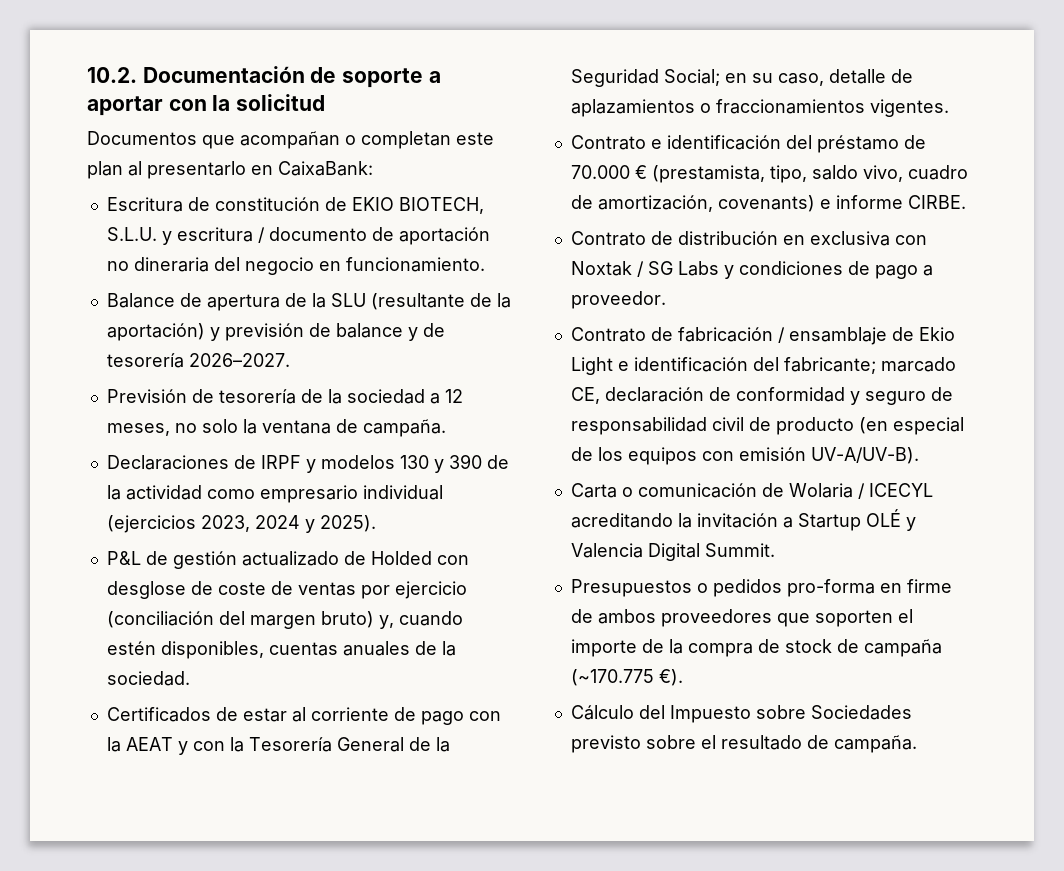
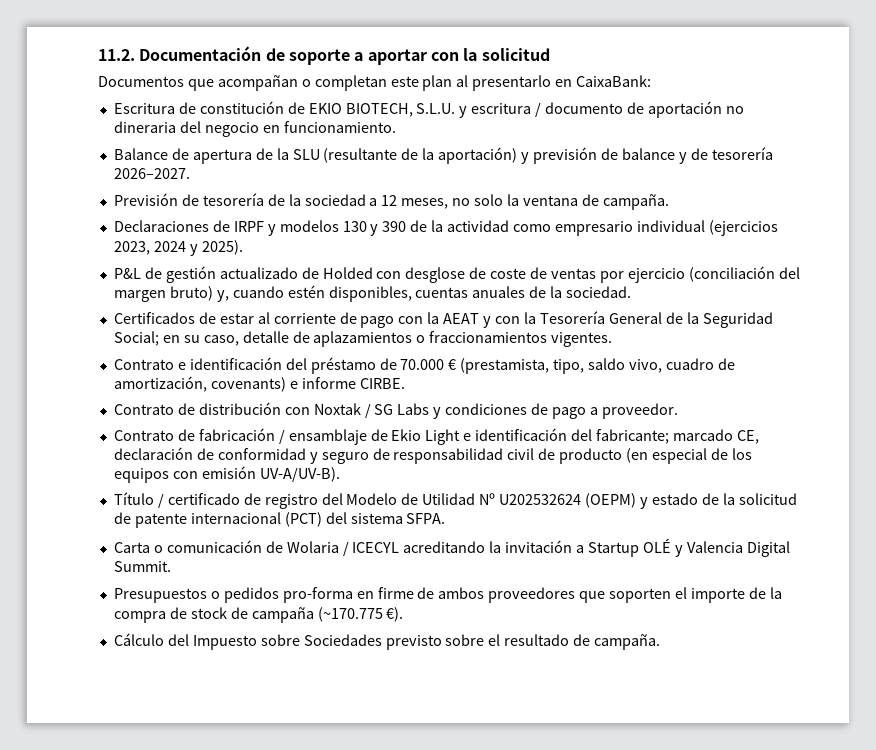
[87,67,137,83] 10.2. -> [98,49,135,61] 11.2.
[782,231,890,246] en exclusiva -> (281, 408) none
(919, 455) none -> [113,492,797,509] [113,512,446,528] // Título / certificado de registro del Modelo de Utilidad Nº U202532624 (OEPM) y estado de la solicitud de patente internacional (PCT) del sistema SFPA.

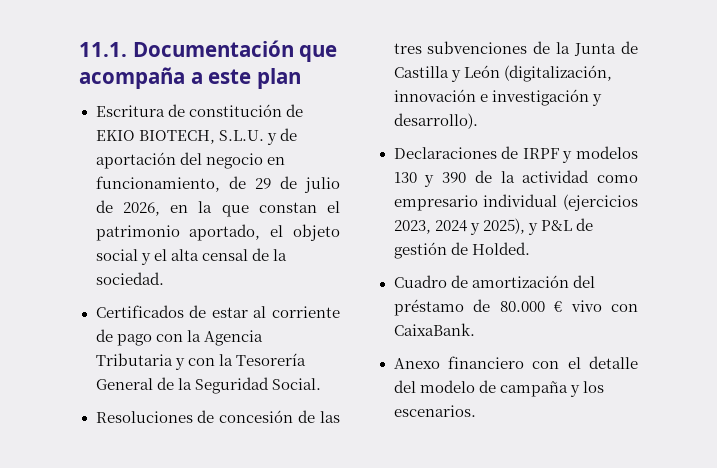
[98,46,550,65] [98,75,652,91] 11.2. Documentación de soporte a aportar con la solicitud // Documentos que acompañan o completan este plan al presentarlo en CaixaBank: -> [79,40,338,62] [79,67,301,89] 11.1. Documentación que acompaña a este plan
[471,101,744,118] [113,121,396,137] [113,147,773,164] [113,168,190,179] [113,193,669,210] escritura / documento de aportación no dineraria del negocio en funcionamiento. // Balance de apertura de la SLU (resultante de la aportación) y previsión de balance y de tesorería 2026–2027. // Previsión de tesorería de la sociedad a 12 meses, no solo la ventana de campaña. -> [279,128,297,141] [95,152,285,169] [95,176,340,193] [95,200,340,217] [95,224,340,241] [95,248,287,265] [95,272,164,285] [95,305,340,318] [95,329,263,346] [95,353,306,370] [95,377,321,394] [95,410,340,423] [393,41,638,56] [393,65,612,82] [393,89,602,106] [393,113,478,129] de aportación del negocio en funcionamiento, de 29 de julio de 2026, en la que constan el patrimonio aportado, el objeto social y el alta censal de la sociedad. // Certificados de estar al corriente de pago con la Agencia Tributaria y con la Tesorería General de la Seguridad Social. // Resoluciones de concesión de las tres subvenciones de la Junta de Castilla y León (digitalización, innovación e investigación y desarrollo).
[201,240,243,255] 2025). // -> [482,218,538,235] 2025), y
[219,266,800,283] [113,285,632,302] [113,311,773,328] [113,331,613,347] [113,357,735,374] [113,376,405,392] [113,402,678,419] [113,428,759,445] [113,447,752,464] [113,466,340,483] [113,492,797,509] [113,512,446,528] [113,538,790,557] [113,561,171,572] [113,587,782,603] [113,607,404,623] [113,633,661,650] actualizado de Holded con desglose de coste de ventas por ejercicio (conciliación del margen bruto) y, cuando estén disponibles, cuentas anuales de la sociedad. // Certificados de estar al corriente de pago con la AEAT y con la Tesorería General de la Seguridad Social; en su caso, detalle de aplazamientos o fraccionamientos vigentes. // Contrato e identificación del préstamo de 70.000 € (prestamista, tipo, saldo vivo, cuadro de amortización, covenants) e informe CIRBE. // Contrato de distribución con Noxtak / SG Labs y condiciones de pago a proveedor. // Contrato de fabricación / ensamblaje de Ekio Light e identificación del fabricante; marcado CE, declaración de conformidad y seguro de responsabilidad civil de producto (en especial de los equipos con emisión UV-A/UV-B). // Título / certificado de registro del Modelo de Utilidad Nº U202532624 (OEPM) y estado de la solicitud de patente internacional (PCT) del sistema SFPA. // Carta o comunicación de Wolaria / ICECYL acreditando la invitación a Startup OLÉ y Valencia Digital Summit. // Presupuestos o pedidos pro-forma en firme de ambos proveedores que soporten el importe de la compra de stock de campaña (~170.775 €). // Cálculo del Impuesto sobre Sociedades previsto sobre el resultado de campaña. -> [450,242,530,255] [393,275,595,288] [393,299,638,316] [393,323,475,336] [393,356,638,369] [393,380,604,397] [393,405,476,417] de Holded. // Cuadro de amortización del préstamo de 80.000 € vivo con CaixaBank. // Anexo financiero con el detalle del modelo de campaña y los escenarios.

